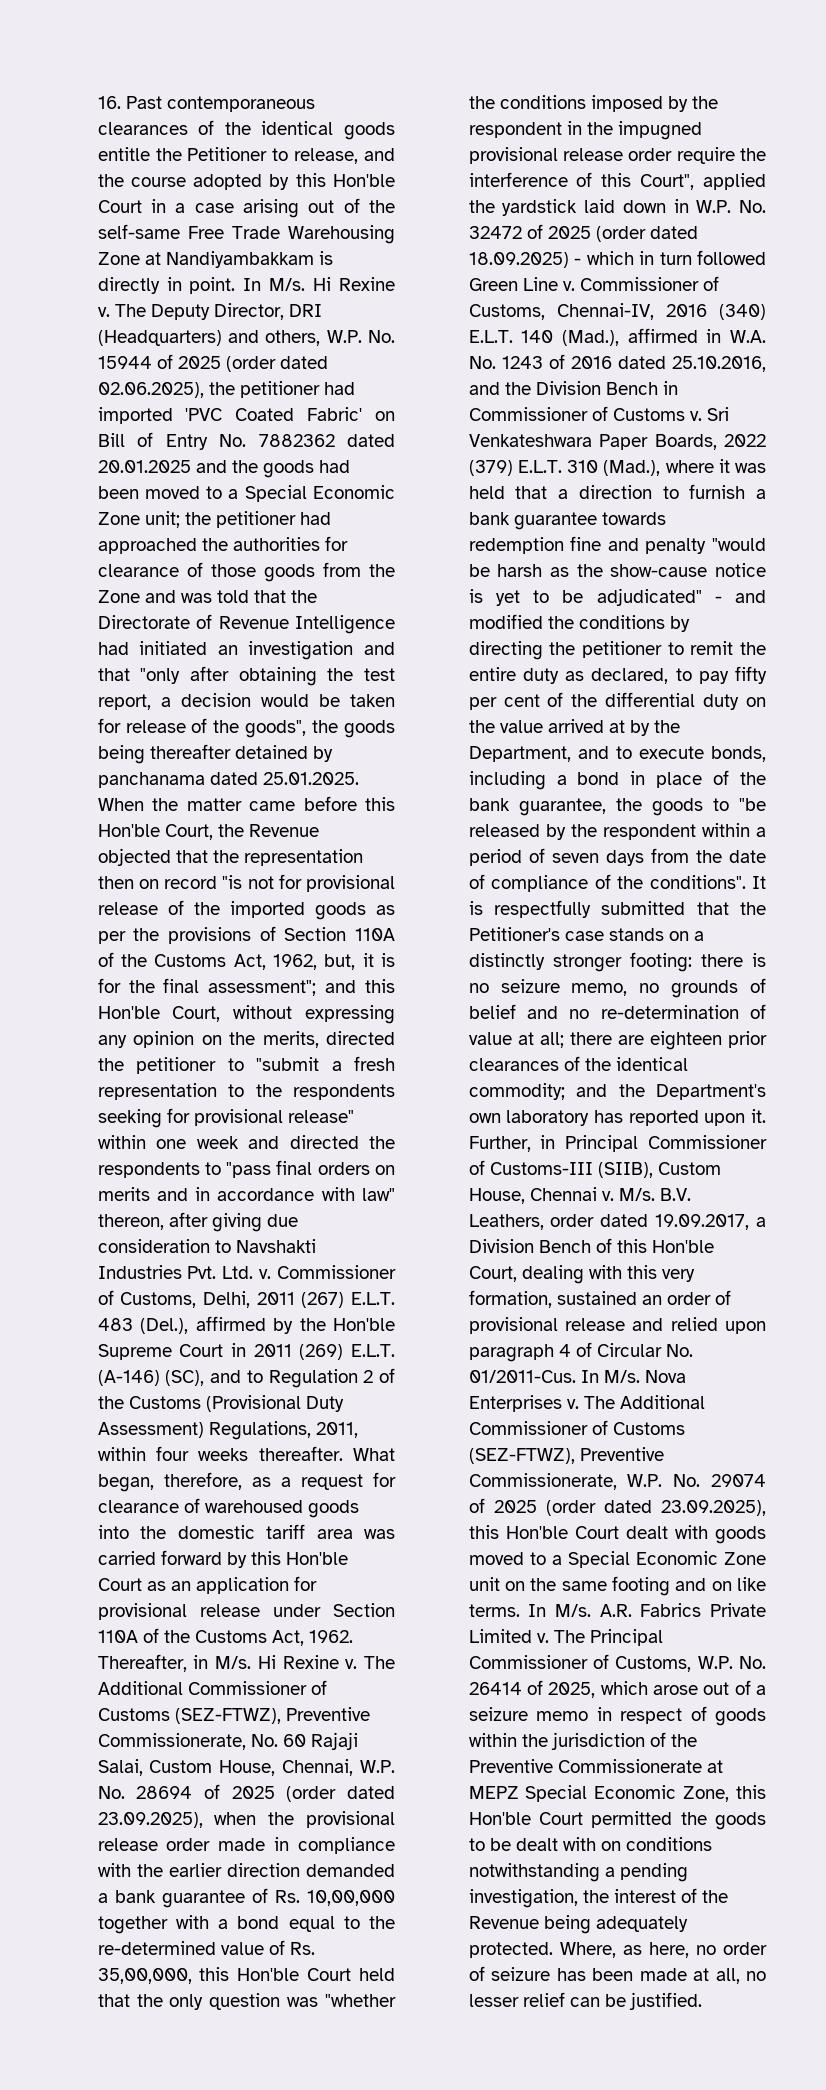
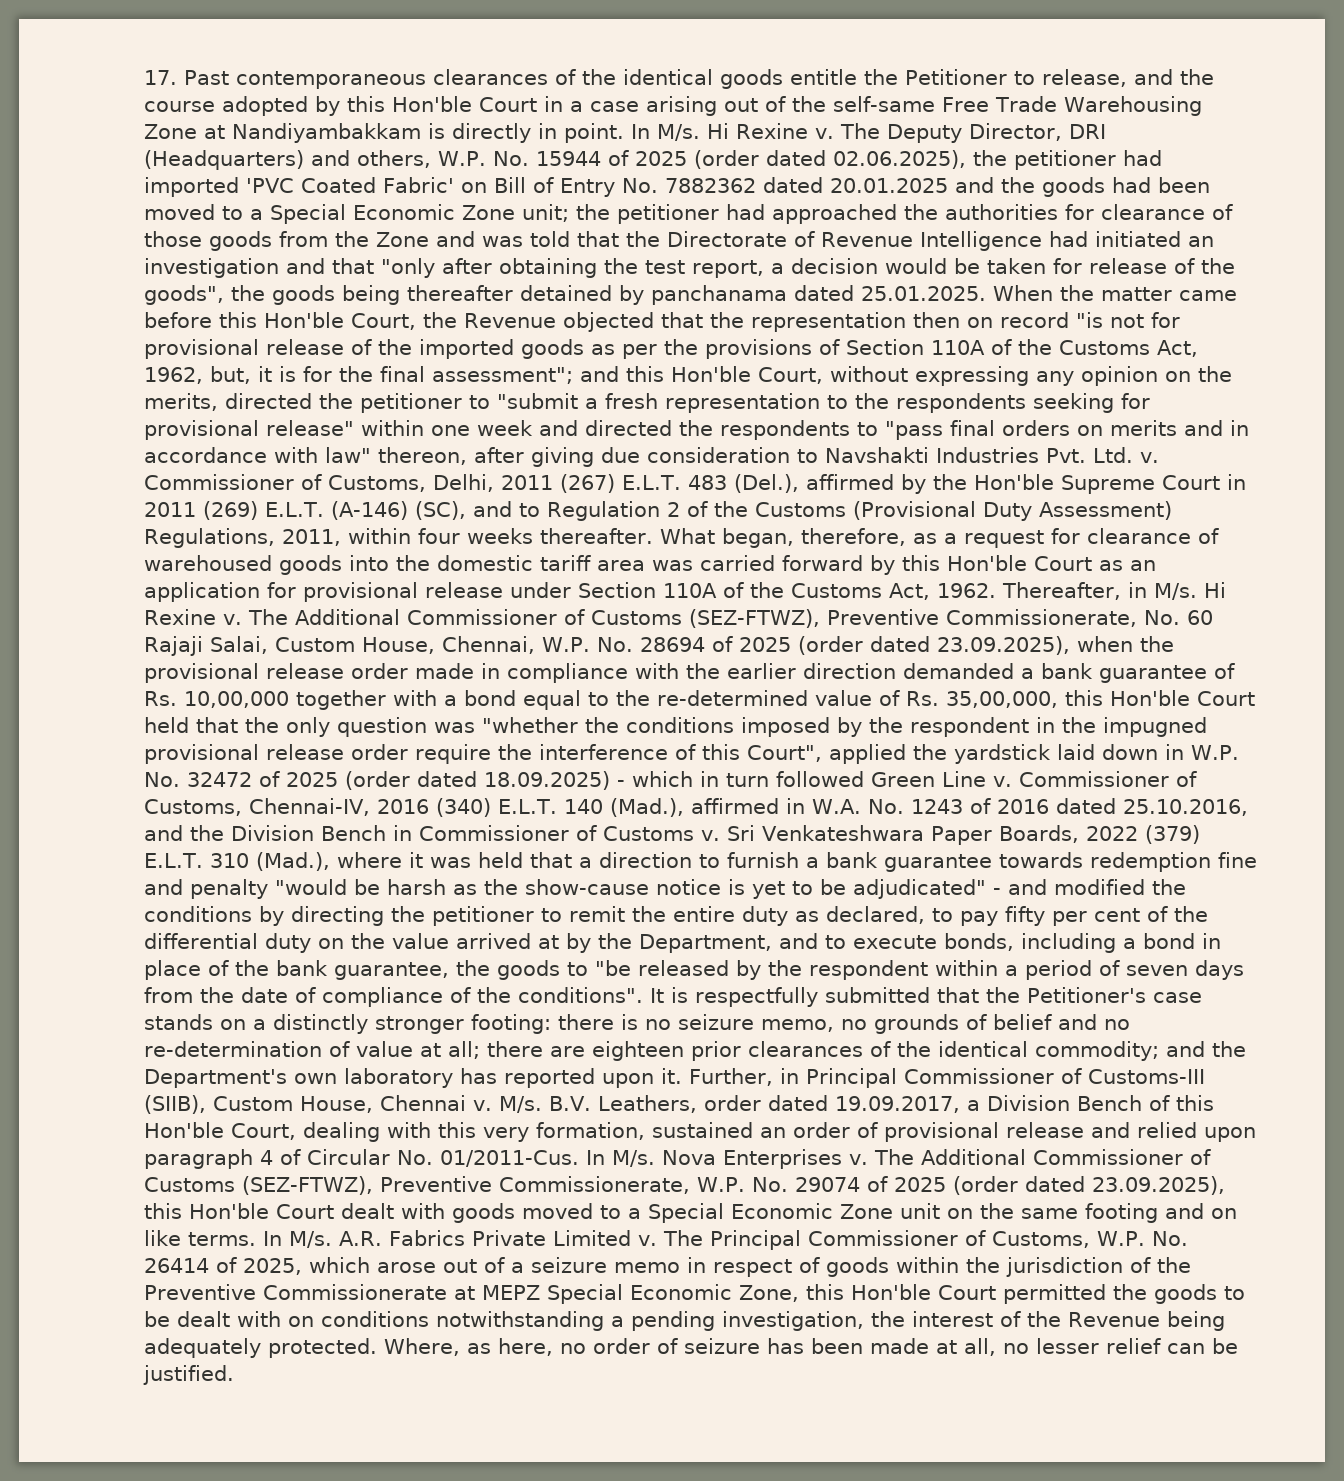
[97,96,121,109] 16. -> [144,70,178,85] 17.

